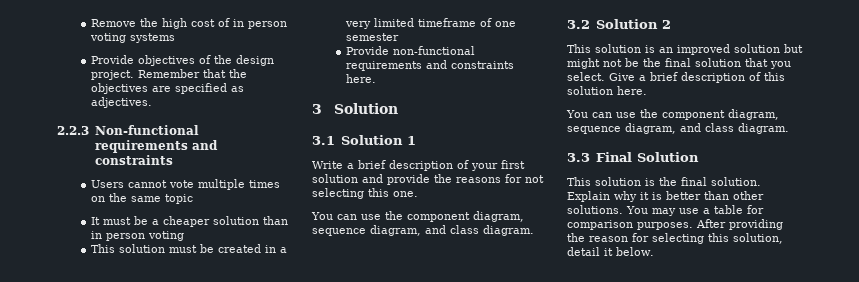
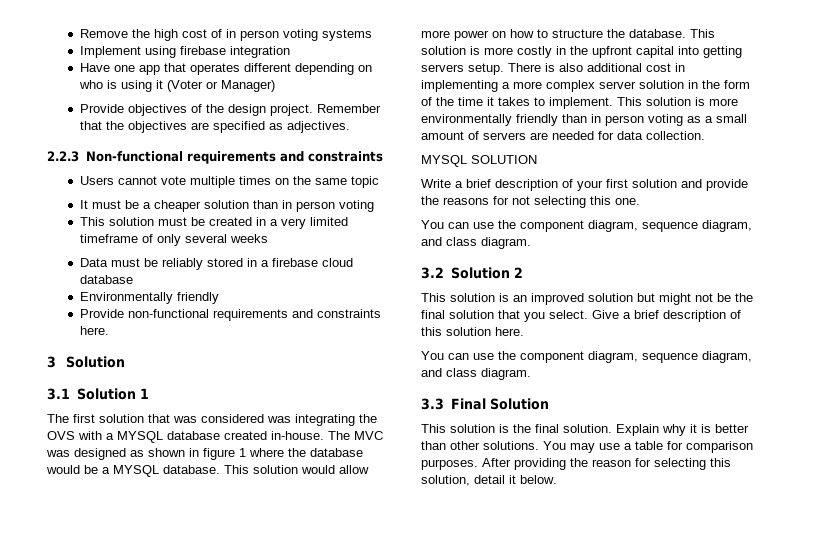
(175, 38) none -> [80,46,291,58] [80,63,373,75] [79,80,276,92] // Implement using firebase integration // Have one app that operates different depending on who is using it (Voter or Manager)
[494,21,516,27] [345,33,399,41] one semester -> [157,234,269,246] [80,258,354,270] [80,275,134,284] [80,292,220,304] only several weeks // Data must be reliably stored in a firebase cloud database // Environmentally friendly
(416, 140) none -> [47,414,377,426] [47,431,383,443] [46,448,363,460] [46,465,369,477] [421,29,715,41] [421,46,742,58] [421,63,685,75] [421,80,750,92] [421,97,738,109] [421,114,747,126] [421,131,705,140] [421,155,537,167] // The first solution that was considered was integrating the OVS with a MYSQL database created in-house. The MVC was designed as shown in figure 1 where the database would be a MYSQL database. This solution would allow more power on how to structure the database. This solution is more costly in the upfront capital into getting servers setup. There is also additional cost in implementing a more complex server solution in the form of the time it takes to implement. This solution is more environmentally friendly than in person voting as a small amount of servers are needed for data collection. // MYSQL SOLUTION

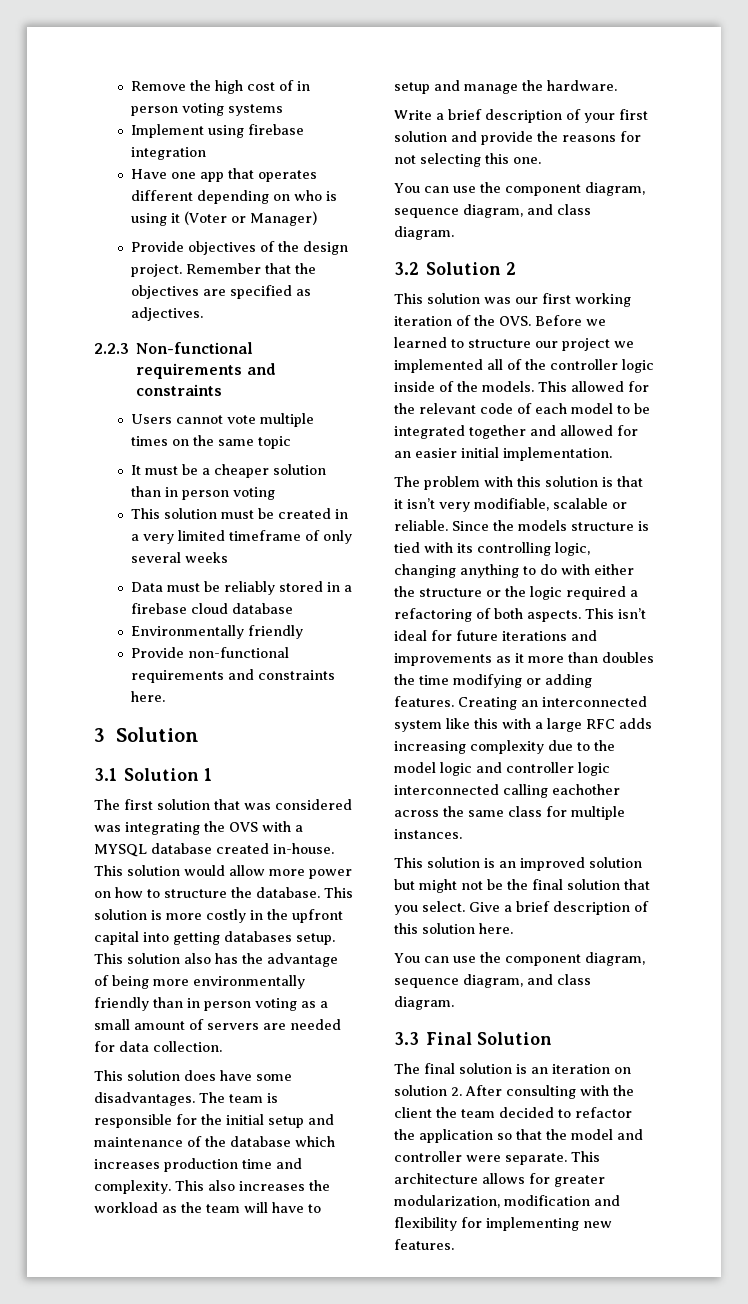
[328,431,383,440] [46,448,363,460] [46,465,220,477] The MVC was designed as shown in figure 1 where the database would be a MYSQL database. -> (334, 848) none
[421,63,685,75] [421,80,750,92] [421,97,705,109] servers setup. There is also additional cost in implementing a more complex server solution in the form of the time it takes to implement. This solution is -> [224,931,335,945] [94,953,338,967] [94,975,149,989] databases setup. This solution also has the advantage of being
[421,155,537,167] MYSQL SOLUTION -> [94,1070,292,1081] [94,1092,278,1106] [94,1114,334,1128] [94,1136,335,1147] [94,1158,302,1172] [94,1180,330,1194] [94,1202,321,1213] [394,80,617,94] This solution does have some disadvantages. The team is responsible for the initial setup and maintenance of the database which increases production time and complexity. This also increases the workload as the team will have to setup and manage the hardware.
(523, 272) none -> [394,293,631,307] [394,315,606,326] [394,337,634,351] [394,359,654,373] [394,381,649,392] [394,403,650,414] [394,425,638,439] [394,447,612,461] [394,476,643,490] [394,498,627,512] [394,520,649,531] [394,542,590,556] [394,564,634,578] [394,586,638,600] [394,608,646,622] [394,630,597,641] [394,652,654,666] [394,674,592,688] [394,696,647,710] [394,718,652,732] [394,740,615,754] [394,762,610,776] [394,784,620,798] [394,806,625,820] [394,829,462,839] // This solution was our first working iteration of the OVS. Before we learned to structure our project we implemented all of the controller logic inside of the models. This allowed for the relevant code of each model to be integrated together and allowed for an easier initial implementation. // The problem with this solution is that it isn’t very modifiable, scalable or reliable. Since the models structure is tied with its controlling logic, changing anything to do with either the structure or the logic required a refactoring of both aspects. This isn’t ideal for future iterations and improvements as it more than doubles the time modifying or adding features. Creating an interconnected system like this with a large RFC adds increasing complexity due to the model logic and controller logic interconnected calling eachother across the same class for multiple instances.
[421,424,749,436] [421,441,753,453] [421,458,731,470] [421,475,557,486] This solution is the final solution. Explain why it is better than other solutions. You may use a table for comparison purposes. After providing the reason for selecting this solution, detail it below. -> [394,1063,631,1074] [394,1085,634,1099] [394,1107,632,1118] [394,1129,643,1143] [394,1151,600,1165] [394,1173,605,1187] [394,1195,620,1208] [394,1217,612,1231] [394,1239,454,1250] The final solution is an iteration on solution 2. After consulting with the client the team decided to refactor the application so that the model and controller were separate. This architecture allows for greater modularization, modification and flexibility for implementing new features.

